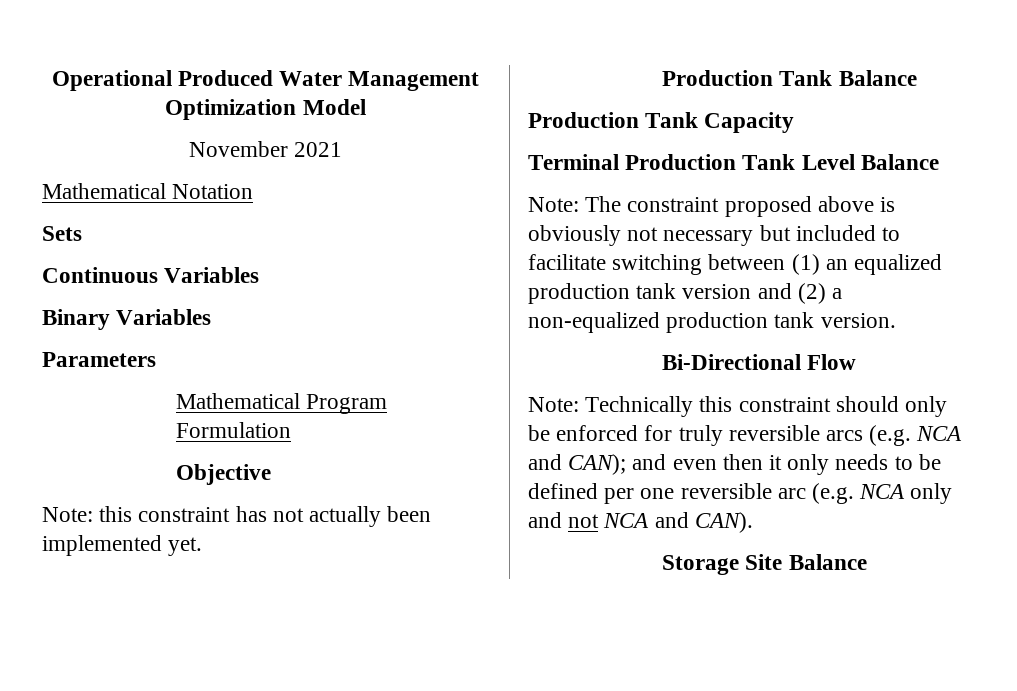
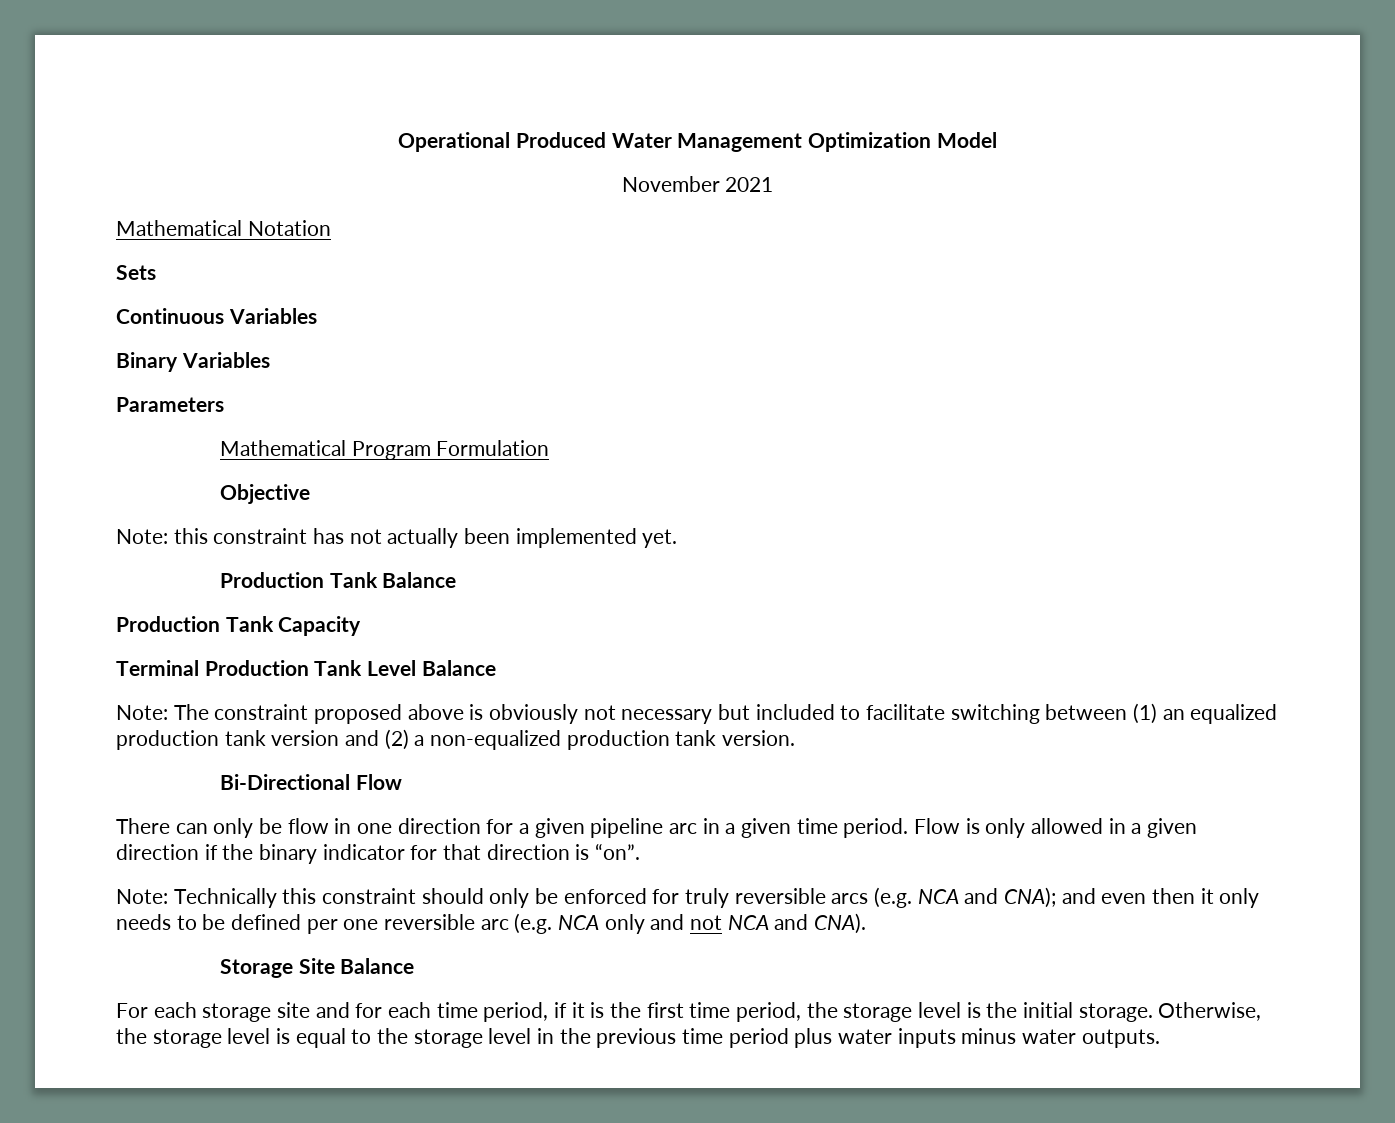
(857, 362) none -> [116,818,1198,838] [116,843,641,864] // There can only be flow in one direction for a given pipeline arc in a given time period. Flow is only allowed in a given direction if the binary indicator for that direction is “on”.
[568,454,627,475] CAN); -> [1004,887,1057,908] CNA);
[694,512,753,533] CAN). -> [814,913,867,934] CNA).
(867, 562) none -> [116,1002,1262,1022] [116,1028,1160,1048] // For each storage site and for each time period, if it is the first time period, the storage level is the initial storage. Otherwise, the storage level is equal to the storage level in the previous time period plus water inputs minus water outputs.

